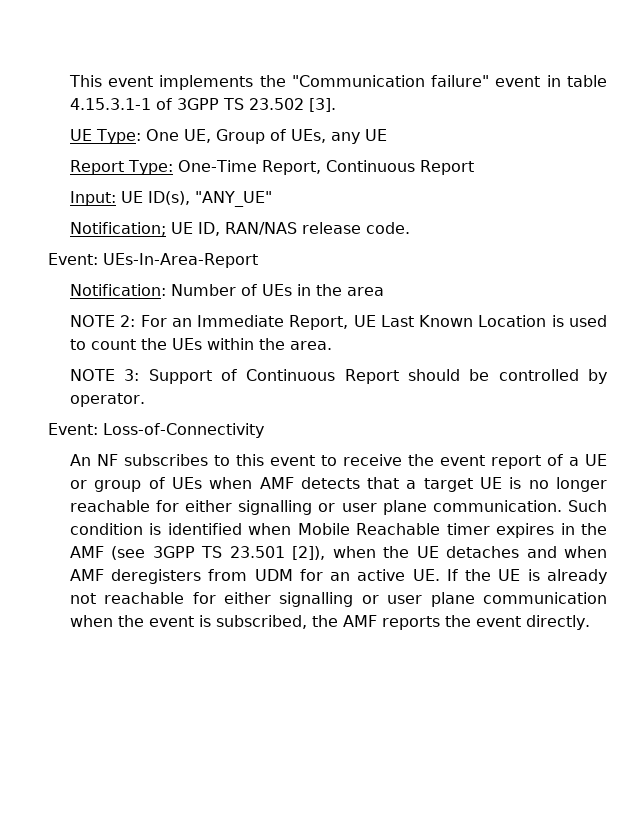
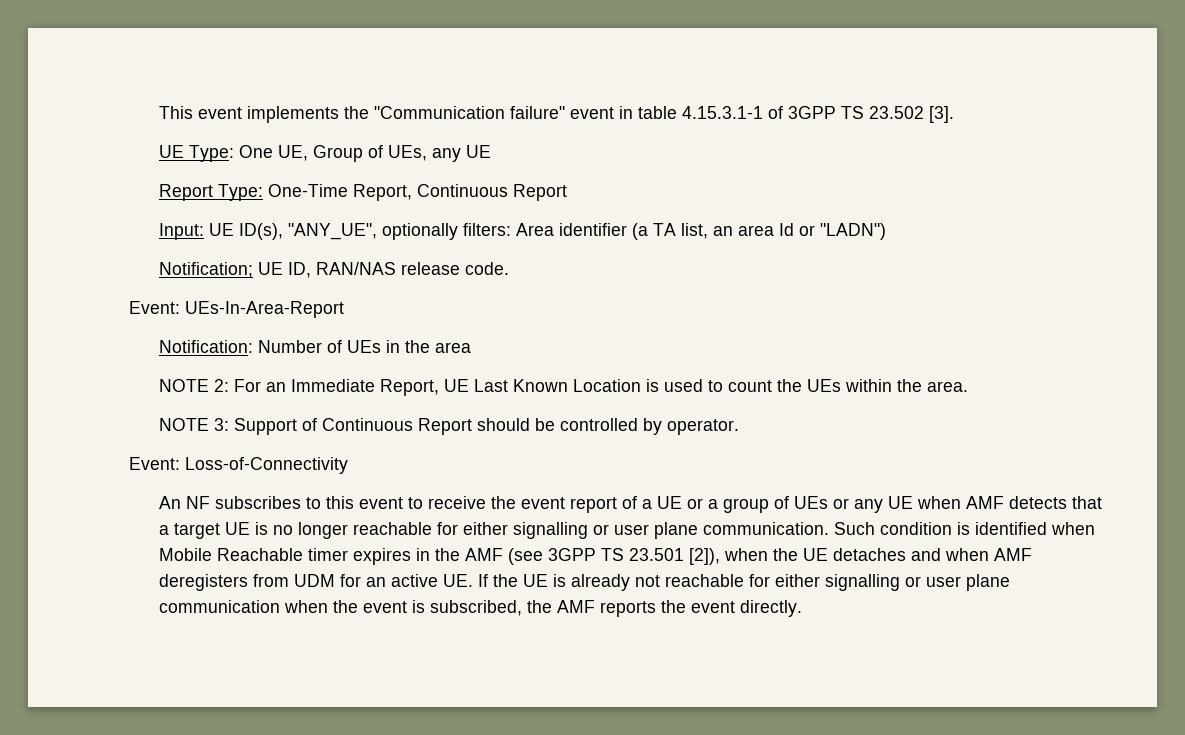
[194,191,272,207] "ANY_UE" -> [287,223,886,240] "ANY_UE", optionally filters: Area identifier (a TA list, an area Id or "LADN")
(87, 484) none -> [707,499,718,509] a
(202, 483) none -> [832,496,913,513] or any UE

